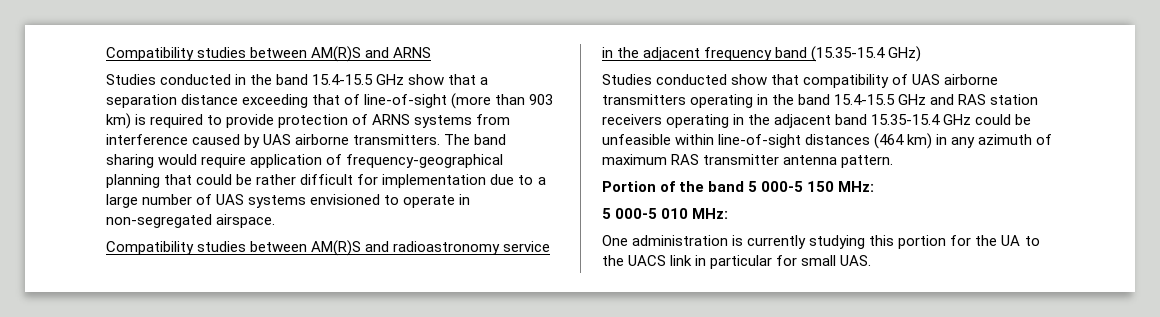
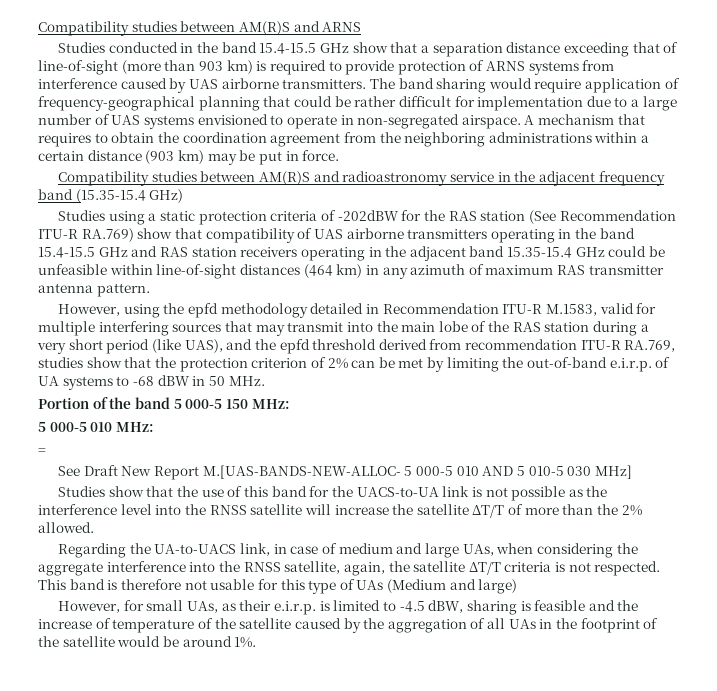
(276, 221) none -> [524,114,645,125] [38,132,650,147] [38,150,340,165] A mechanism that requires to obtain the coordination agreement from the neighboring administrations within a certain distance (903 km) may be put in force.
[656,74,728,85] conducted -> [108,210,676,225] [38,228,134,242] using a static protection criteria of -202dBW for the RAS station (See Recommendation ITU-R RA.769)
(894, 161) none -> [58,303,657,318] [38,321,649,336] [37,339,676,354] [38,357,671,372] [38,375,265,390] // However, using the epfd methodology detailed in Recommendation ITU-R M.1583, valid for multiple interfering sources that may transmit into the main lobe of the RAS station during a very short period (like UAS), and the epfd threshold derived from recommendation ITU-R RA.769, studies show that the protection criterion of 2% can be met by limiting the out-of-band e.i.r.p. of UA systems to -68 dBW in 50 MHz.
[602,235,1040,249] [602,255,872,269] One administration is currently studying this portion for the UA to the UACS link in particular for small UAS. -> [38,448,46,455] [58,465,632,480] [58,486,608,501] [38,504,642,518] [38,522,94,533] [58,543,638,558] [38,561,661,576] [38,579,518,594] [58,600,639,615] [38,618,659,633] [38,636,257,648] = // See Draft New Report M.[UAS-BANDS-NEW-ALLOC- 5 000-5 010 AND 5 010-5 030 MHz] // Studies show that the use of this band for the UACS-to-UA link is not possible as the interference level into the RNSS satellite will increase the satellite ΔT/T of more than the 2% allowed. // Regarding the UA-to-UACS link, in case of medium and large UAs, when considering the aggregate interference into the RNSS satellite, again, the satellite ΔT/T criteria is not respected. This band is therefore not usable for this type of UAs (Medium and large) // However, for small UAs, as their e.i.r.p. is limited to -4.5 dBW, sharing is feasible and the increase of temperature of the satellite caused by the aggregation of all UAs in the footprint of the satellite would be around 1%.

